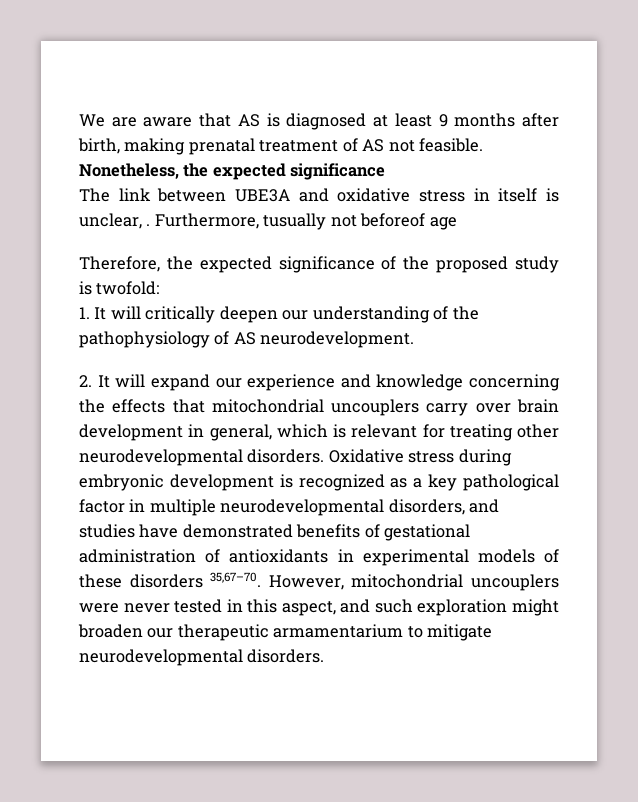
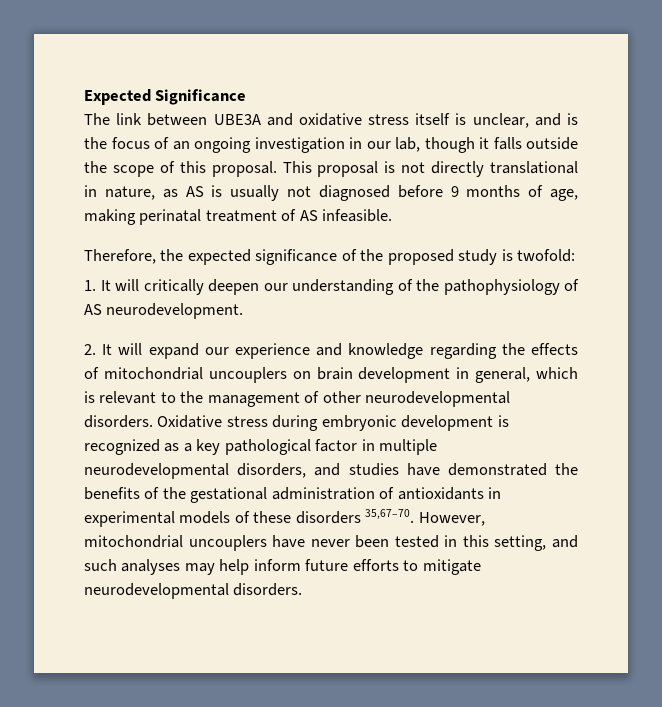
[79,113,560,130] [78,138,484,155] [79,163,386,180] We are aware that AS is diagnosed at least 9 months after birth, making prenatal treatment of AS not feasible. Nonetheless, the expected significance -> [84,89,247,105] Expected Significance
[473,188,490,201] in -> (410, 119) none
[146,213,457,230] . Furthermore, tusually not beforeof age -> [534,113,578,126] [84,137,578,153] [84,161,578,177] [84,185,578,201] [84,209,393,225] and is the focus of an ongoing investigation in our lab, though it falls outside the scope of this proposal. This proposal is not directly translational in nature, as AS is usually not diagnosed before 9 months of age, making perinatal treatment of AS infeasible.
[469,374,560,391] concerning -> [429,343,497,359] regarding
[172,399,511,416] that mitochondrial uncouplers carry over -> [84,367,311,383] of mitochondrial uncouplers on
[422,424,513,441] for treating -> [160,391,320,407] to the management of
(293, 531) none -> [555,463,578,475] the
(380, 531) none -> [162,487,186,499] the
[79,603,170,613] were never -> [272,535,390,548] have never been
[281,601,336,616] aspect, -> [494,535,547,551] setting,
[417,599,559,616] [78,624,404,641] exploration might broaden our therapeutic armamentarium -> [121,559,399,575] analyses may help inform future efforts

